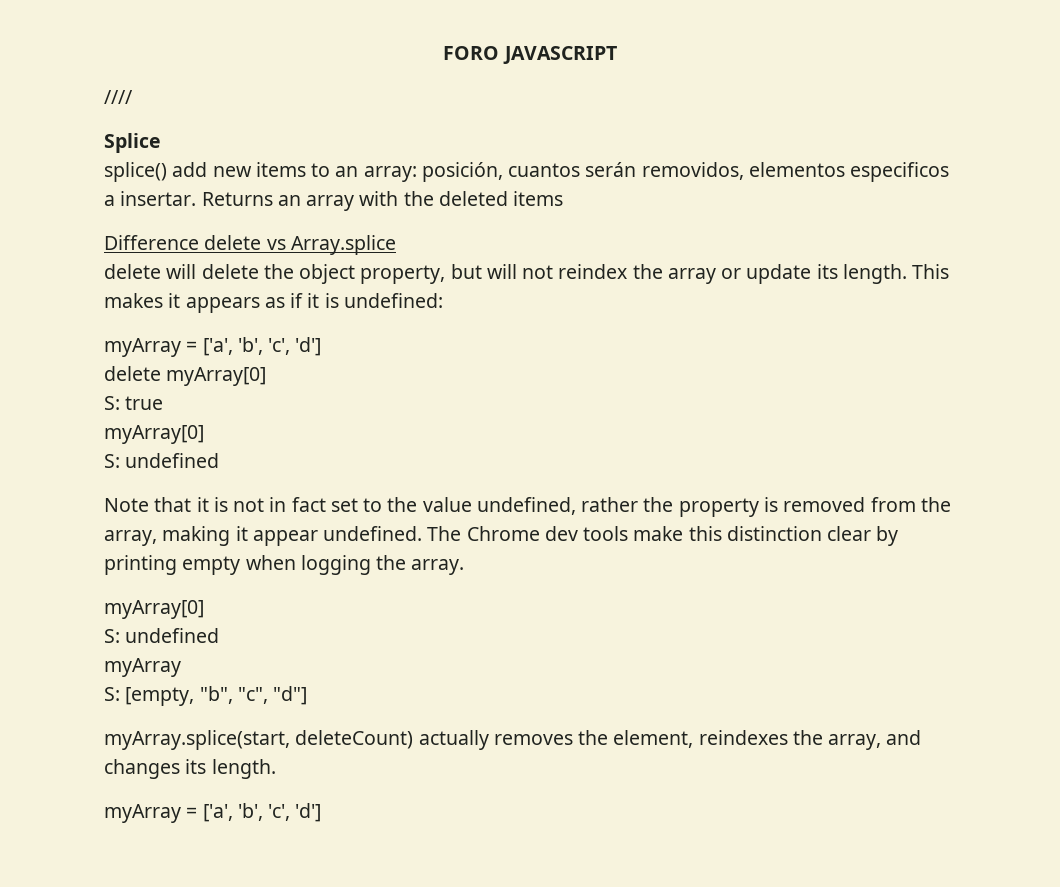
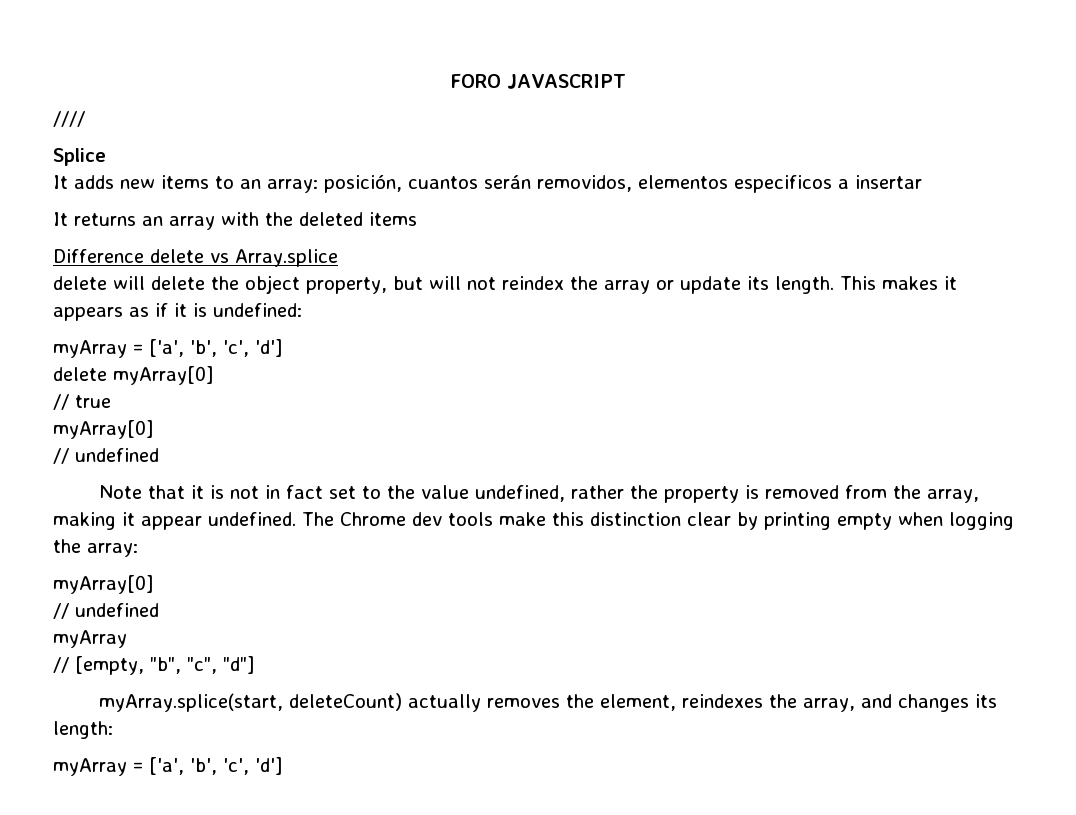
[104,162,208,182] splice() add -> [53,175,114,189] It adds
[120,191,273,206] insertar. Returns -> [855,175,922,189] [53,212,136,226] insertar // It returns
[104,396,120,410] S: -> [53,394,69,410] //
[104,454,120,468] S: -> [53,448,69,464] //
[411,559,465,575] [104,600,204,619] [104,629,120,643] array. // myArray[0] // S: -> [87,543,138,557] [53,575,154,594] [53,603,69,619] array: // myArray[0] // //
[104,687,120,701] S: -> [53,657,69,673] //
[211,759,276,779] length. -> [53,721,113,739] length:

